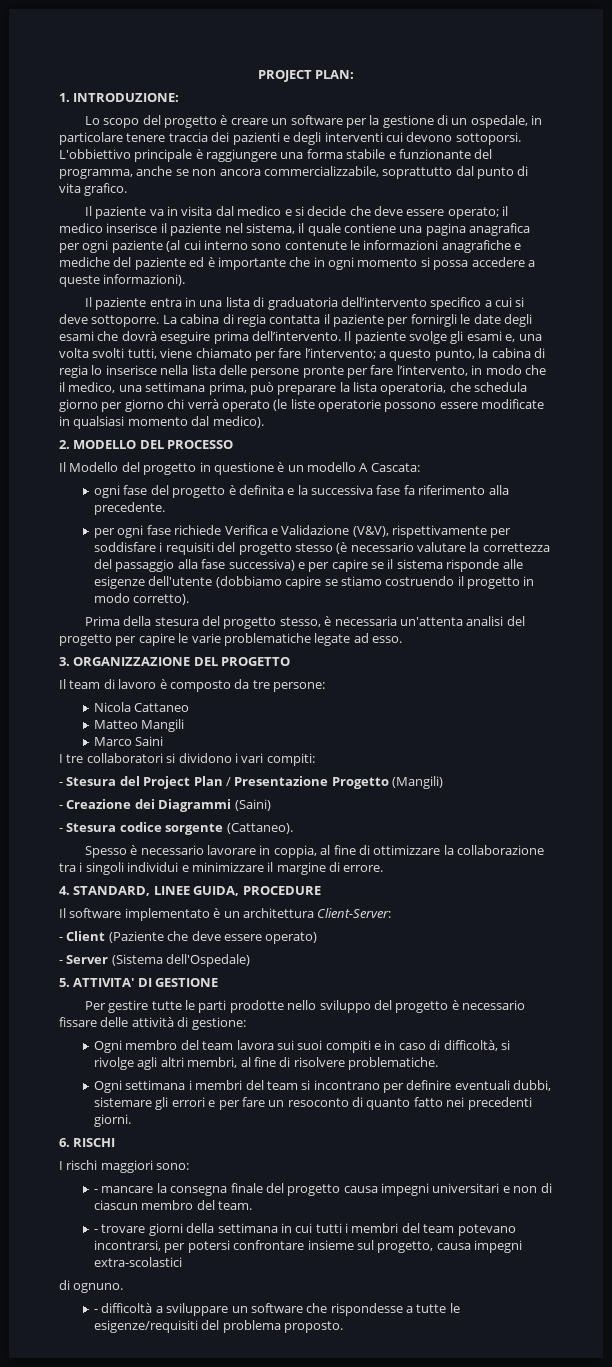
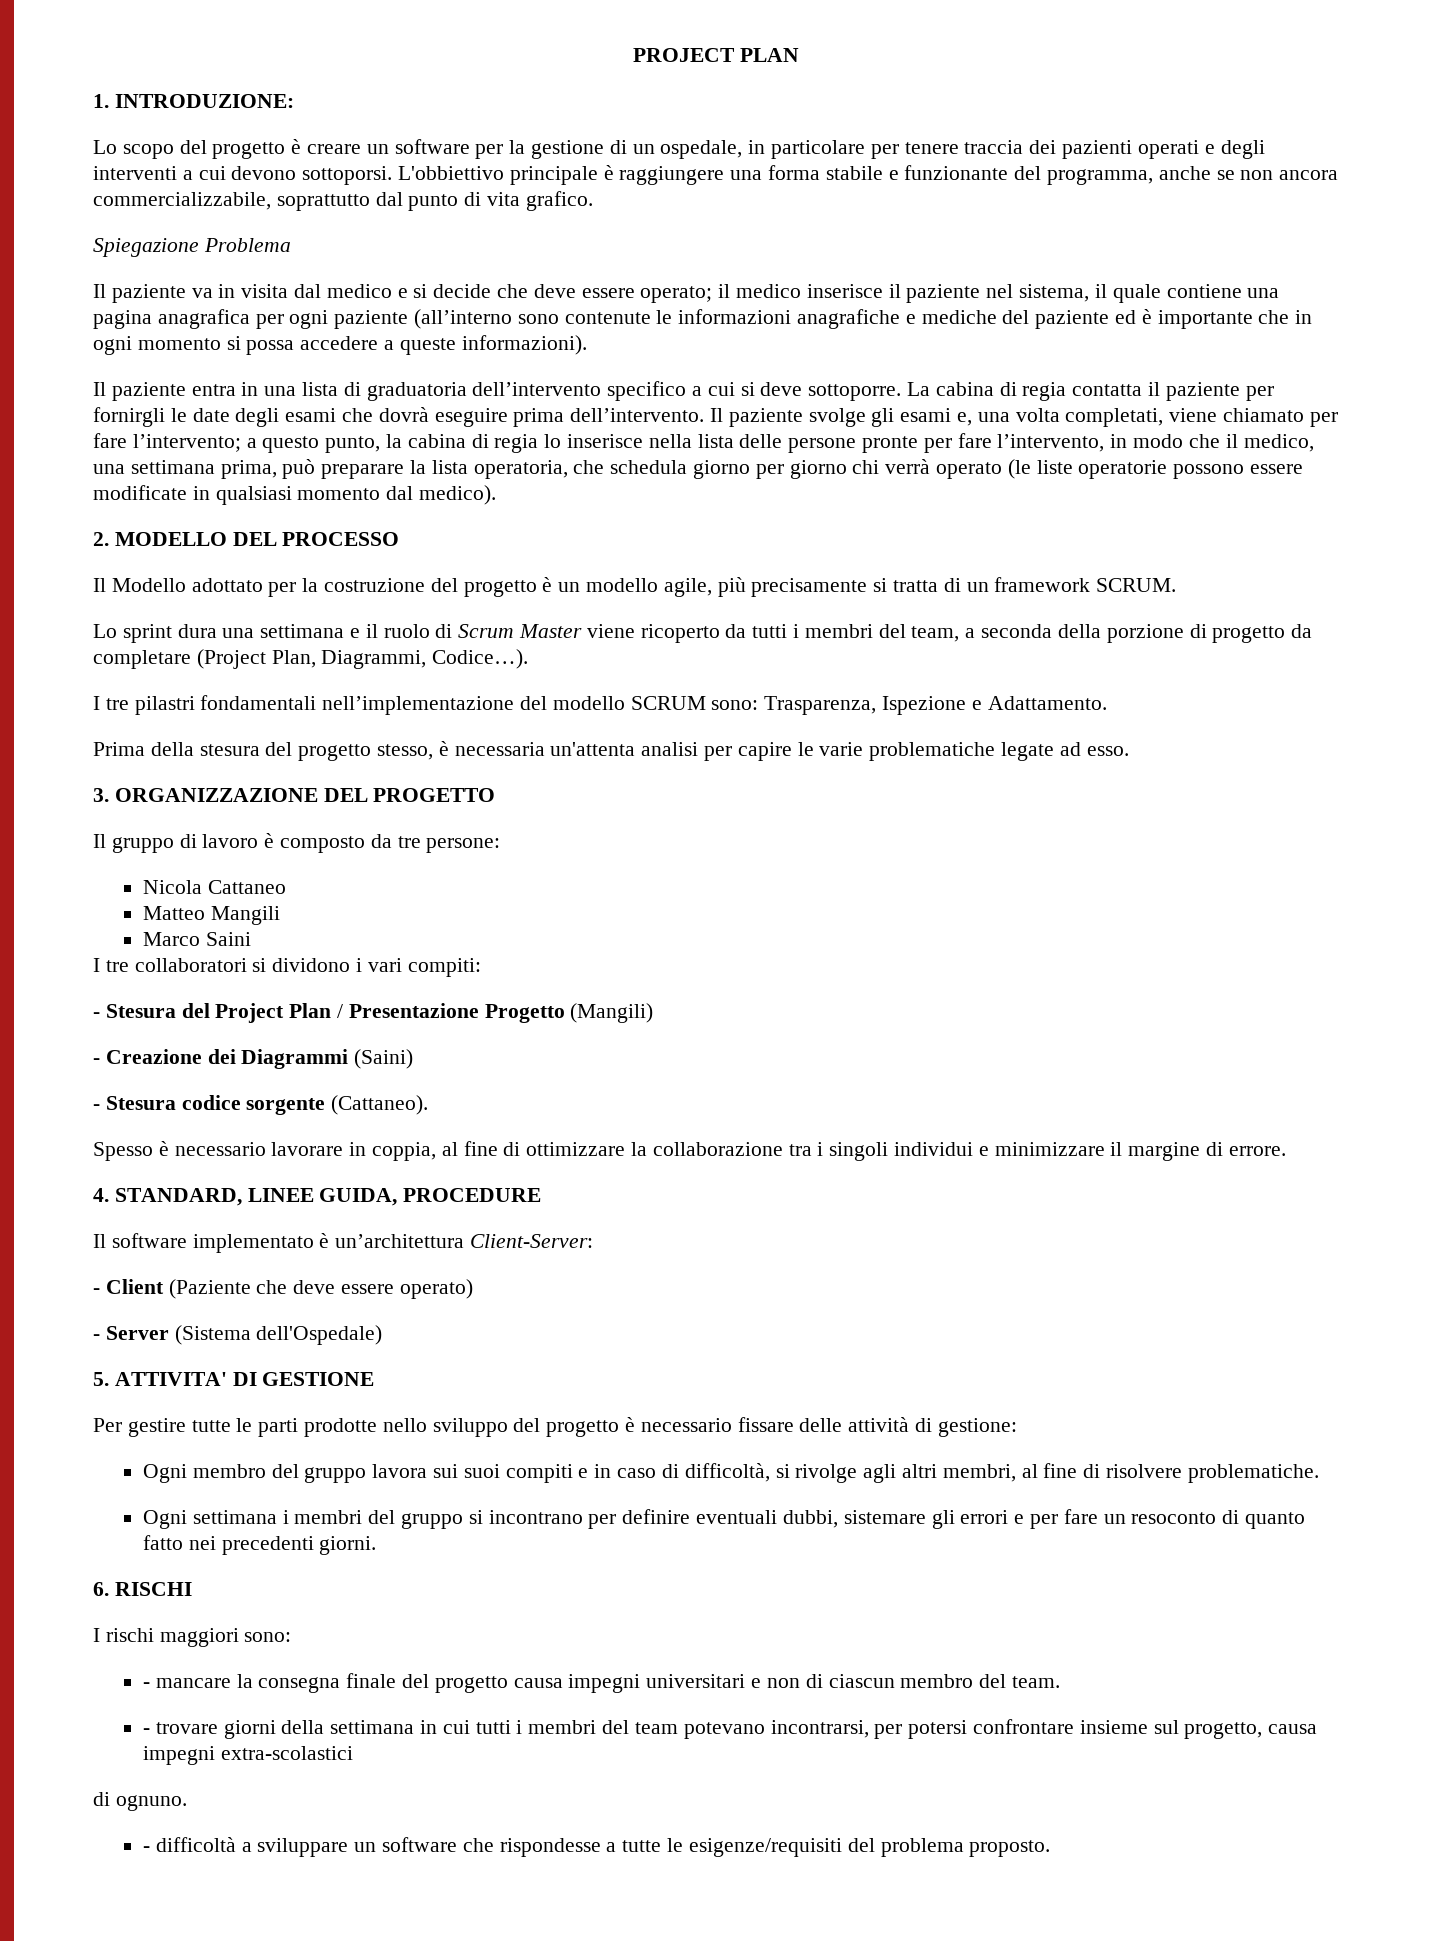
[315,70,355,79] PLAN: -> [739,48,799,62] PLAN
(123, 138) none -> [870,144,899,159] per
(280, 138) none -> [1137,140,1199,159] operati
(383, 137) none -> [182,170,193,180] a
(128, 189) none -> [93,238,291,257] // Spiegazione Problema
[166,240,248,252] (al cui interno -> [414,309,513,329] (all’interno
[92,348,157,359] svolti tutti, -> [1065,408,1164,427] completati,
[121,462,420,475] [94,485,509,498] [94,502,166,515] [94,525,512,538] [94,542,550,555] [94,559,523,572] [94,576,535,589] [94,593,190,605] del progetto in questione è un modello A Cascata: // ogni fase del progetto è definita e la successiva fase fa riferimento alla precedente. // per ogni fase richiede Verifica e Validazione (V&V), rispettivamente per soddisfare i requisiti del progetto stesso (è necessario valutare la correttezza del passaggio alla fase successiva) e per capire se il sistema risponde alle esigenze dell'utente (dobbiamo capire se stiamo costruendo il progetto in modo corretto). -> [191,577,1177,597] [93,624,1313,643] [93,649,529,669] [93,695,1107,715] adottato per la costruzione del progetto è un modello agile, più precisamente si tratta di un framework SCRUM. // Lo sprint dura una settimana e il ruolo di Scrum Master viene ricoperto da tutti i membri del team, a seconda della porzione di progetto da completare (Project Plan, Diagrammi, Codice…). // I tre pilastri fondamentali nell’implementazione del modello SCRUM sono: Trasparenza, Ispezione e Adattamento.
[506,616,525,626] [59,634,112,646] del progetto -> (699, 749) none
[69,680,101,689] team -> [111,837,174,853] gruppo
[223,908,314,918] un architettura -> [335,1234,465,1248] un’architettura
[202,1041,234,1050] team -> [304,1467,367,1483] gruppo
[266,1081,298,1090] team -> [401,1513,464,1529] gruppo

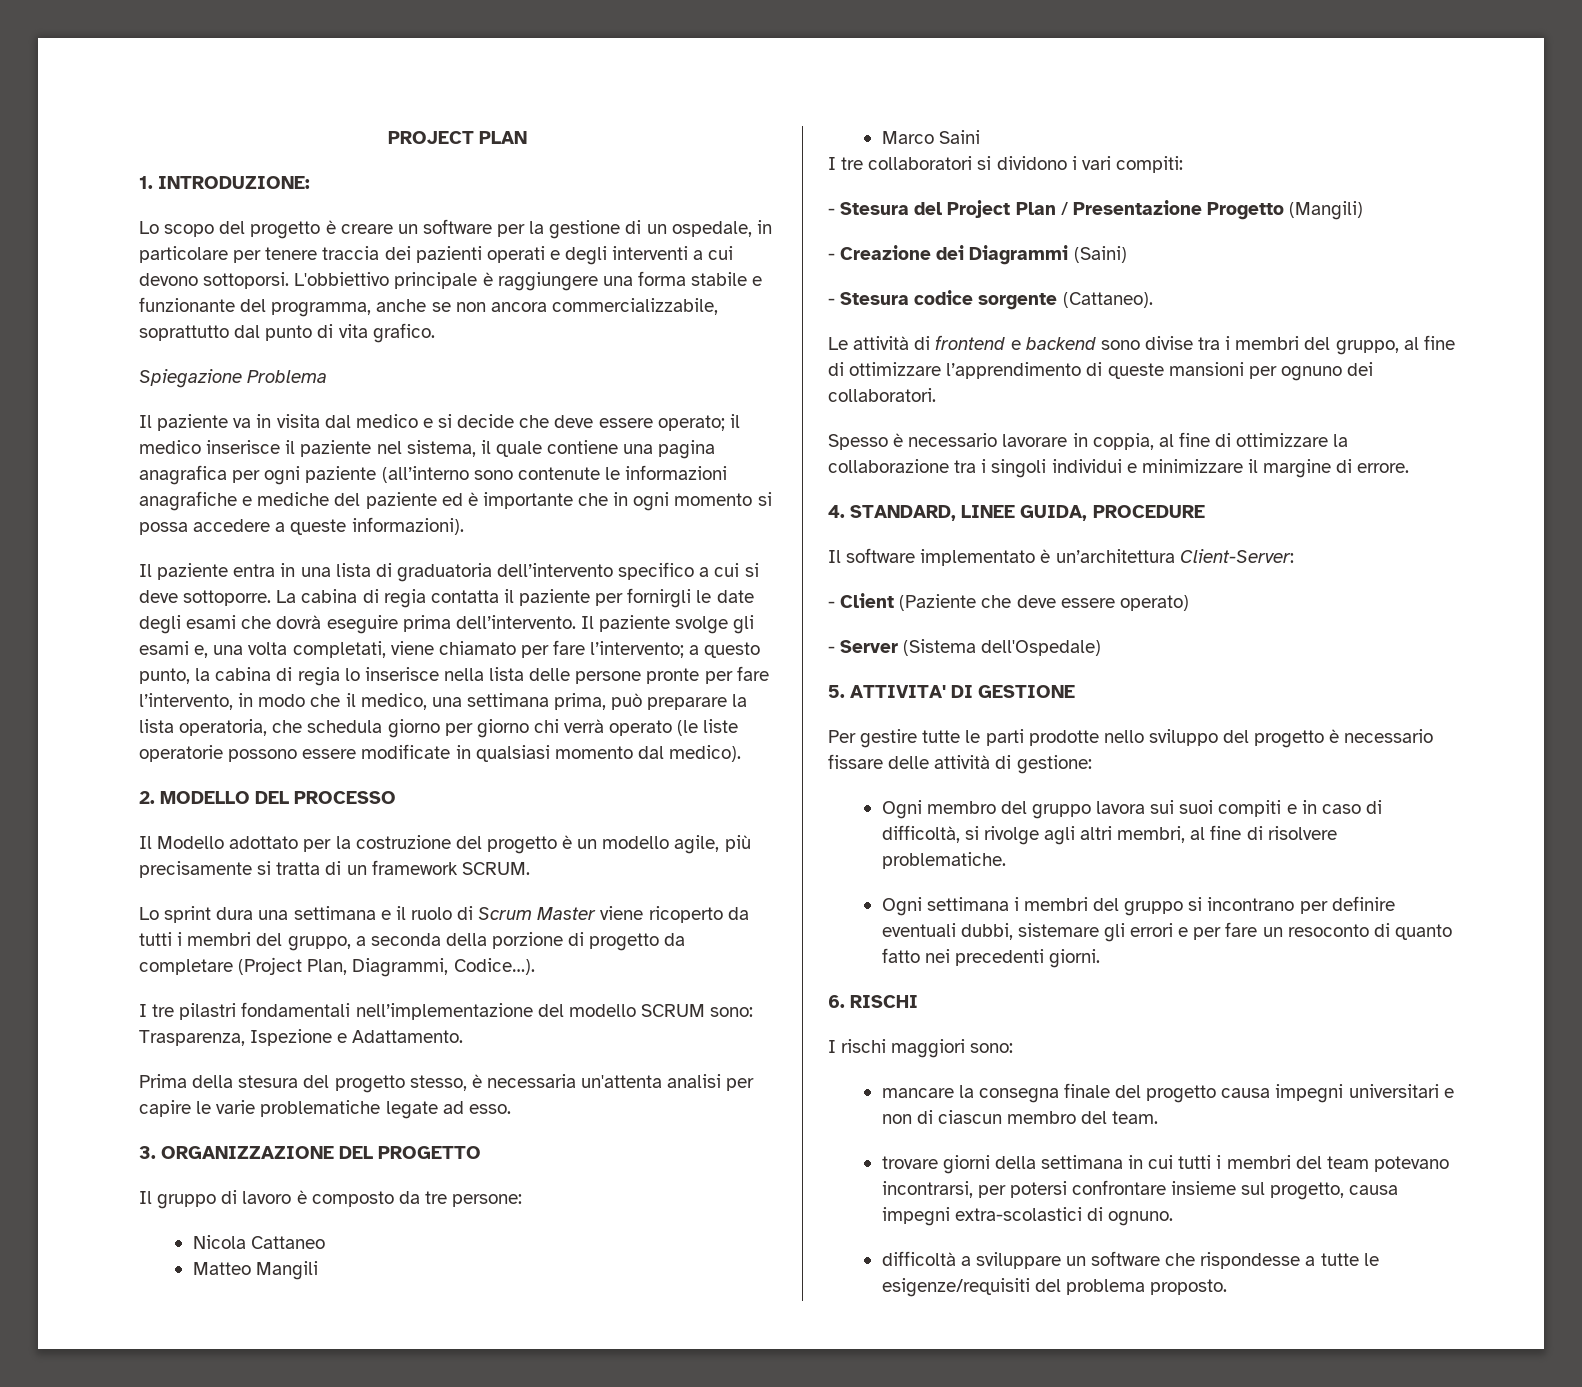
[911,626,960,642] team, -> [287,936,351,951] gruppo,
(429, 1105) none -> [828,335,1455,355] [828,362,1374,381] [828,388,936,402] // Le attività di frontend e backend sono divise tra i membri del gruppo, al fine di ottimizzare l’apprendimento di queste mansioni per ognuno dei collaboratori.
[143,1682,151,1688] - -> (1014, 1048) none
[143,1728,151,1734] - -> (1159, 1117) none
(353, 1753) // -> (1082, 1214) none
[143,1846,151,1852] - -> (1173, 1218) none

